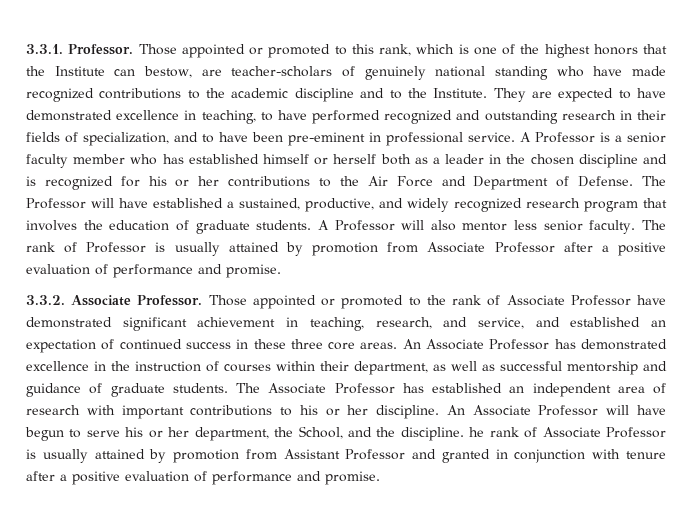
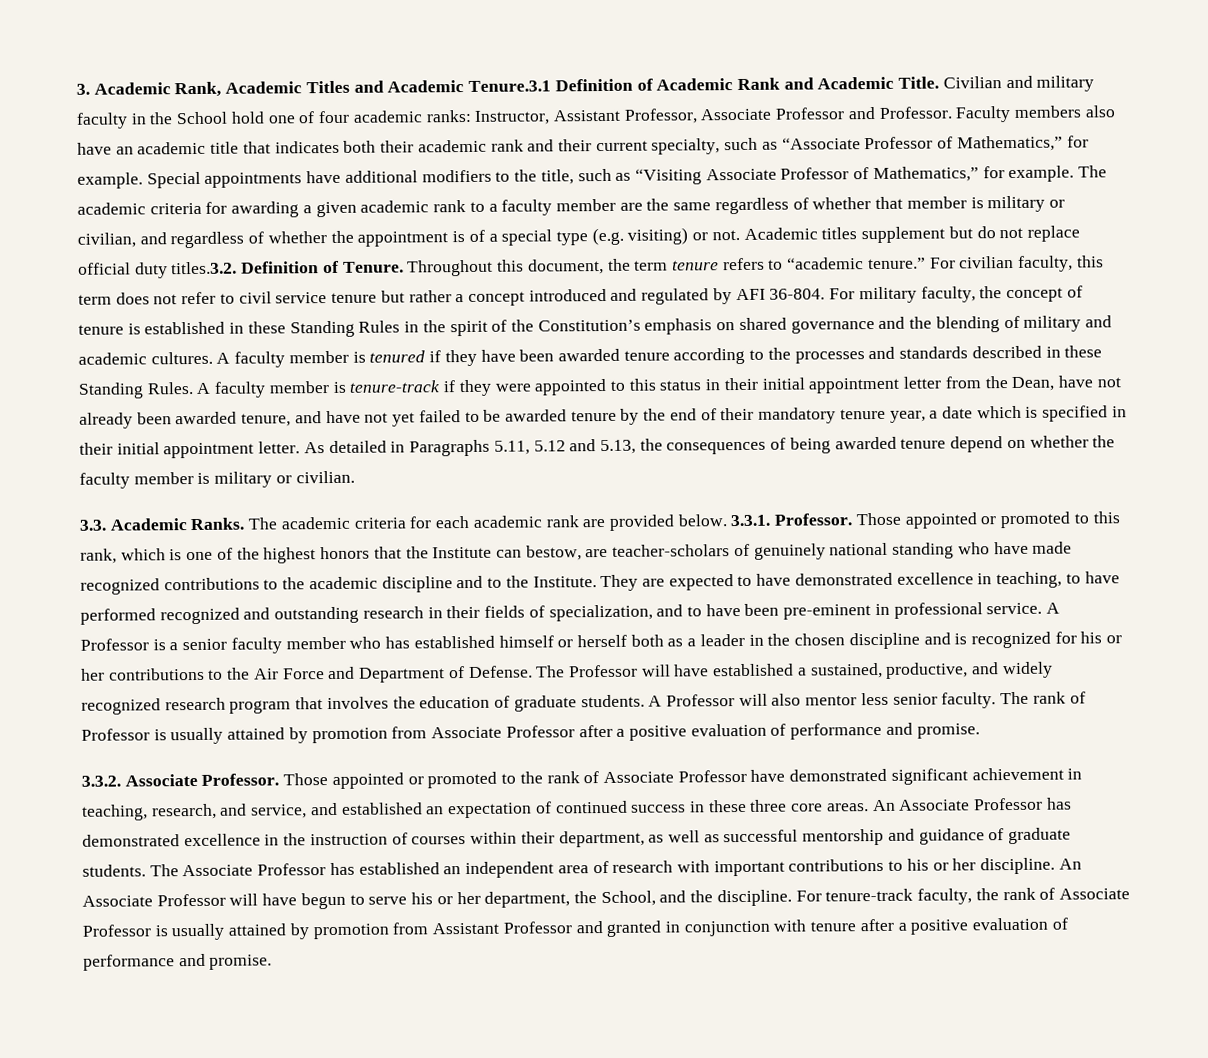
(26, 49) none -> [76,75,1095,98] [76,105,1115,129] [77,135,1089,155] [77,165,1108,189] [77,195,1065,218] [77,225,1080,249] [78,255,1104,279] [78,285,1083,306] [78,315,1112,338] [78,345,1103,368] [78,375,1121,399] [79,405,1127,429] [79,435,1116,459] [79,470,355,489] [79,514,727,531] 3. Academic Rank, Academic Titles and Academic Tenure.3.1 Definition of Academic Rank and Academic Title. Civilian and military faculty in the School hold one of four academic ranks: Instructor, Assistant Professor, Associate Professor and Professor. Faculty members also have an academic title that indicates both their academic rank and their current specialty, such as “Associate Professor of Mathematics,” for example. Special appointments have additional modifiers to the title, such as “Visiting Associate Professor of Mathematics,” for example. The academic criteria for awarding a given academic rank to a faculty member are the same regardless of whether that member is military or civilian, and regardless of whether the appointment is of a special type (e.g. visiting) or not. Academic titles supplement but do not replace official duty titles.3.2. Definition of Tenure. Throughout this document, the term tenure refers to “academic tenure.” For civilian faculty, this term does not refer to civil service tenure but rather a concept introduced and regulated by AFI 36-804. For military faculty, the concept of tenure is established in these Standing Rules in the spirit of the Constitution’s emphasis on shared governance and the blending of military and academic cultures. A faculty member is tenured if they have been awarded tenure according to the processes and standards described in these Standing Rules. A faculty member is tenure-track if they were appointed to this status in their initial appointment letter from the Dean, have not already been awarded tenure, and have not yet failed to be awarded tenure by the end of their mandatory tenure year, a date which is specified in their initial appointment letter. As detailed in Paragraphs 5.11, 5.12 and 5.13, the consequences of being awarded tenure depend on whether the faculty member is military or civilian. // 3.3. Academic Ranks. The academic criteria for each academic rank are provided below.
[469,427,485,437] he -> [795,888,999,905] For tenure-track faculty, the

